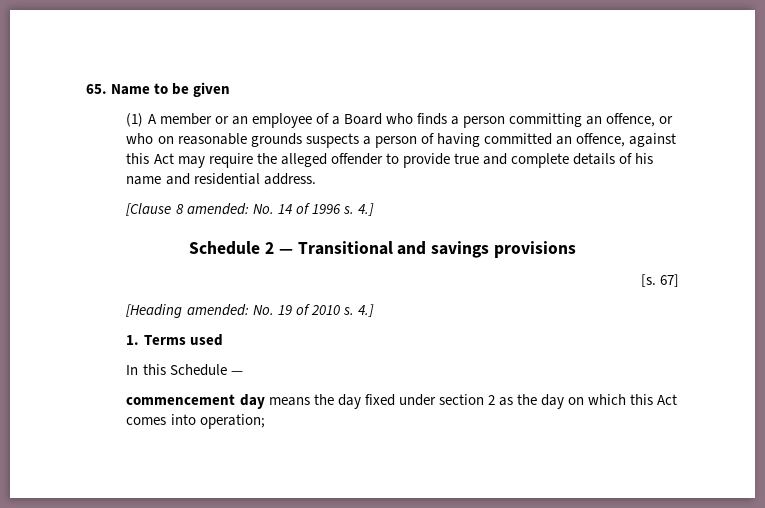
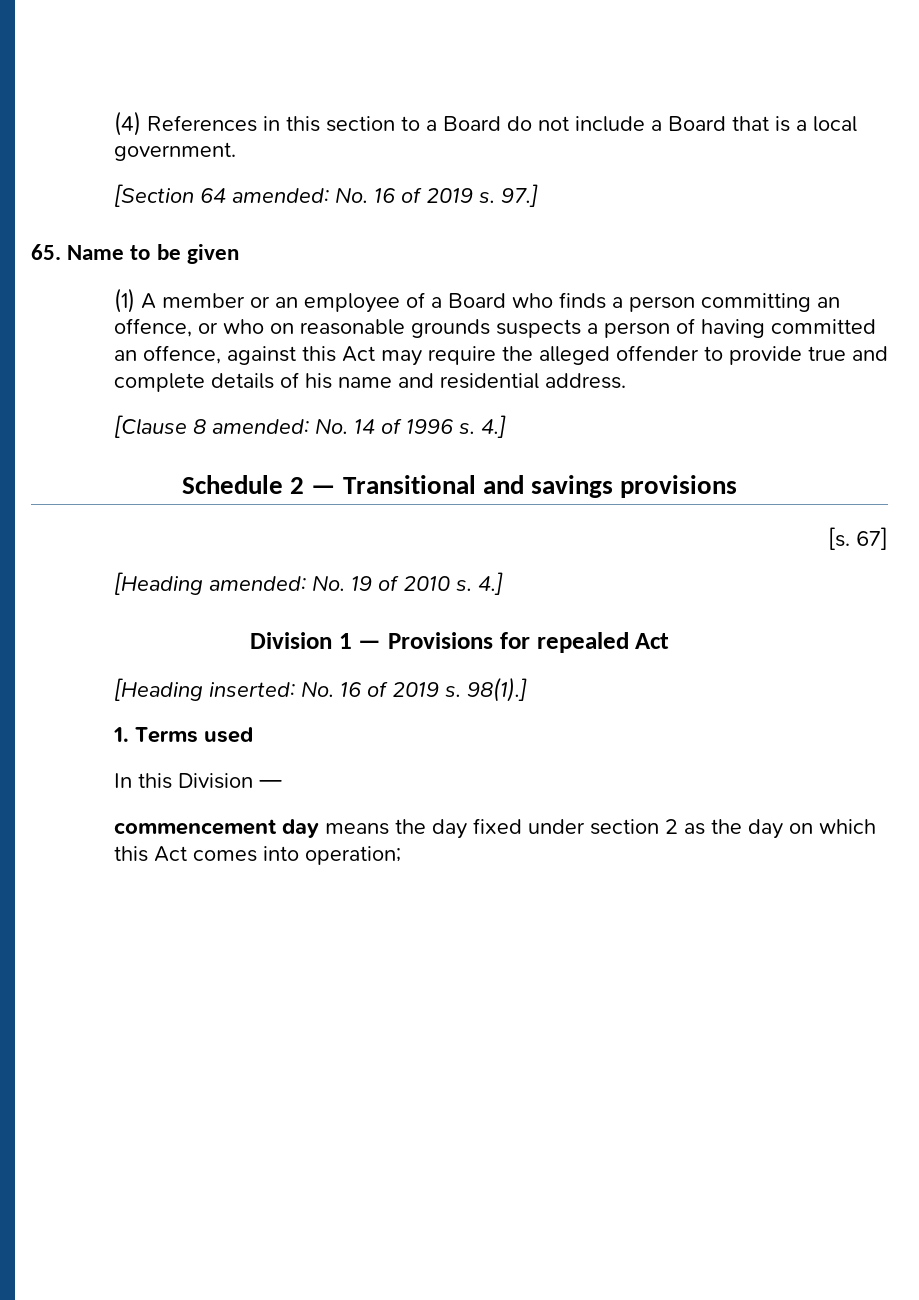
(86, 89) none -> [113,111,857,136] [113,142,236,161] [113,184,538,207] (4) References in this section to a Board do not include a Board that is a local government. // [Section 64 amended: No. 16 of 2019 s. 97.] //
(374, 310) none -> [249,632,670,653] [113,677,527,702] // Division 1 — Provisions for repealed Act // [Heading inserted: No. 16 of 2019 s. 98(1).]
[169,364,227,376] Schedule -> [177,773,253,789] Division

